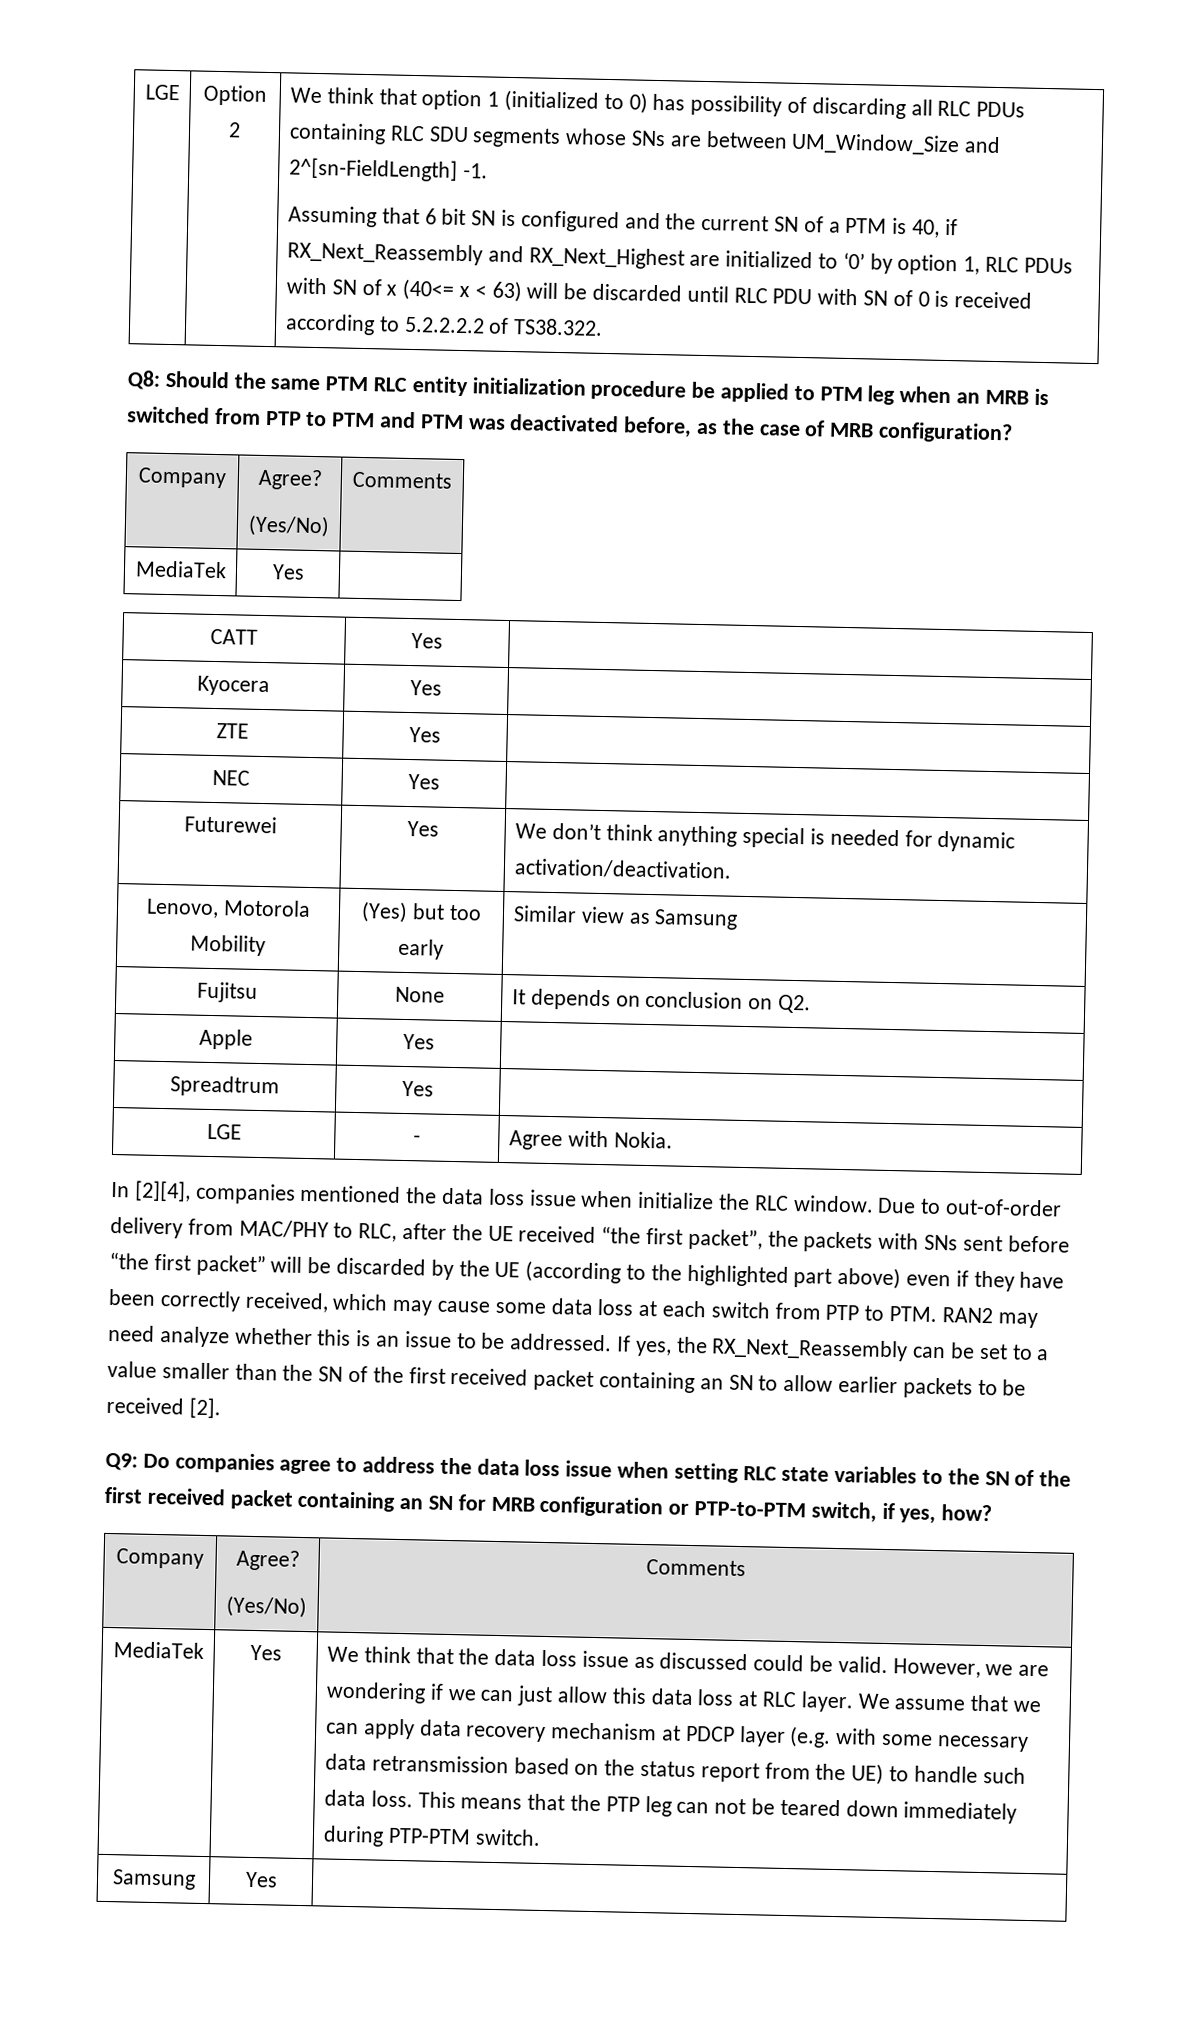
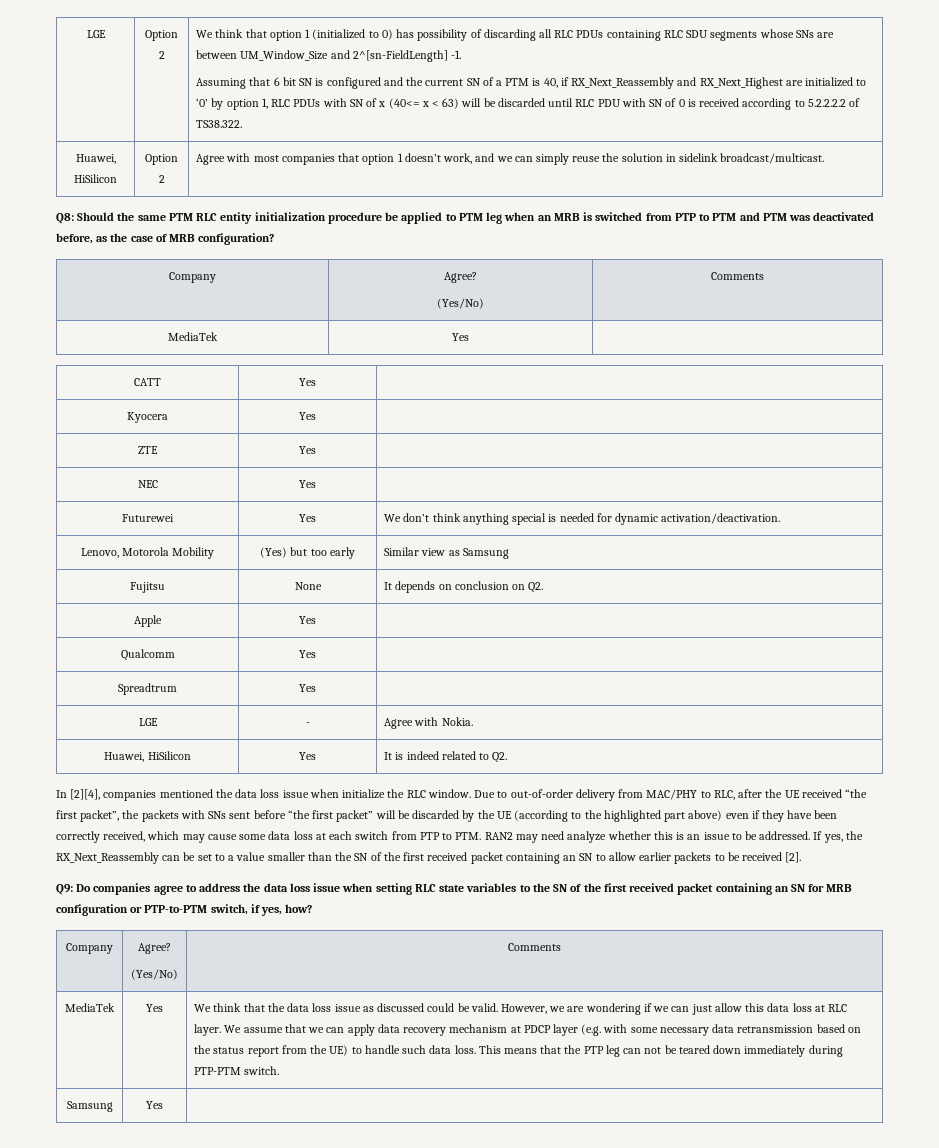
(604, 327) none -> [75,154,116,164] [74,174,117,183] [145,154,178,165] [158,175,165,183] [196,153,825,165] // Huawei, HiSilicon | Option 2 | Agree with most companies that option 1 doesn’t work, and we can simply reuse the solution in sidelink broadcast/multicast.
(435, 1041) none -> [120,649,175,661] [299,650,316,658] // Qualcomm | Yes |
(673, 1140) none -> [104,751,191,762] [299,752,316,760] [384,751,508,763] // Huawei, HiSilicon | Yes | It is indeed related to Q2.

